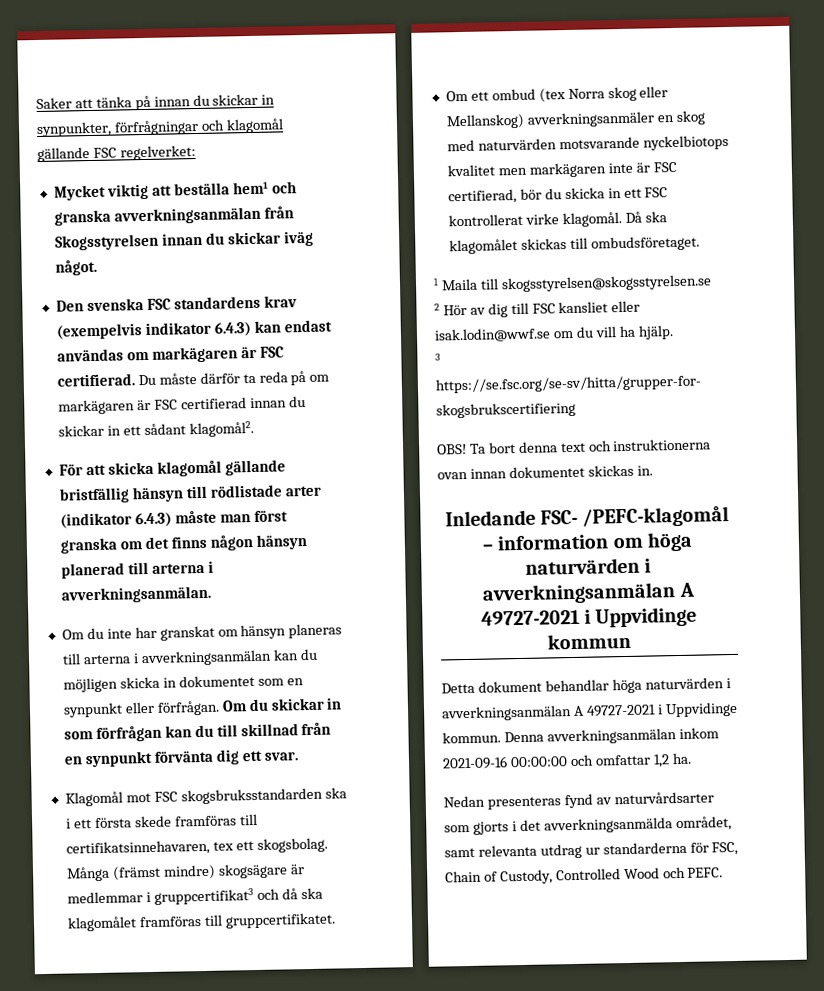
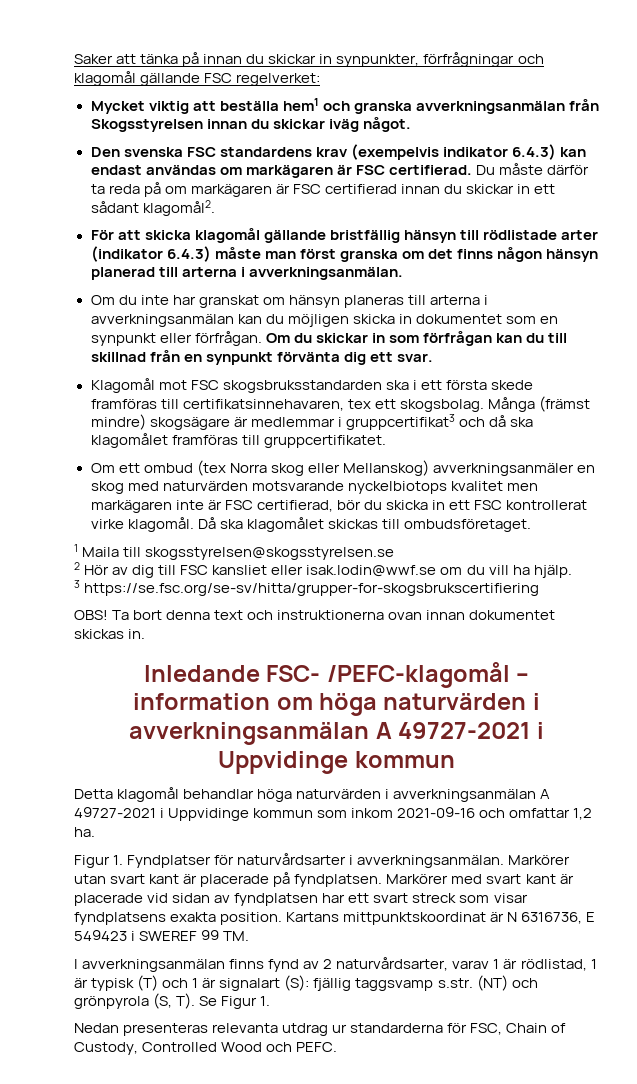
[477,680,542,693] dokument -> [117,787,180,802] klagomål
[442,728,677,745] kommun. Denna avverkningsanmälan -> [253,808,348,818] kommun som
[509,756,568,768] 00:00:00 -> (476, 812) none
[443,791,714,810] [444,816,732,835] [444,847,475,858] Nedan presenteras fynd av naturvårdsarter som gjorts i det avverkningsanmälda området, samt -> [74,853,571,868] [74,872,574,887] [74,893,528,906] [74,912,596,925] [74,930,250,941] [74,957,597,972] [74,975,538,991] [74,993,271,1009] [74,1023,209,1036] Figur 1. Fyndplatser för naturvårdsarter i avverkningsanmälan. Markörer utan svart kant är placerade på fyndplatsen. Markörer med svart kant är placerade vid sidan av fyndplatsen har ett svart streck som visar fyndplatsens exakta position. Kartans mittpunktskoordinat är N 6316736, E 549423 i SWEREF 99 TM. // I avverkningsanmälan finns fynd av 2 naturvårdsarter, varav 1 är rödlistad, 1 är typisk (T) och 1 är signalart (S): fjällig taggsvamp s.str. (NT) och grönpyrola (S, T). Se Figur 1. // Nedan presenteras

